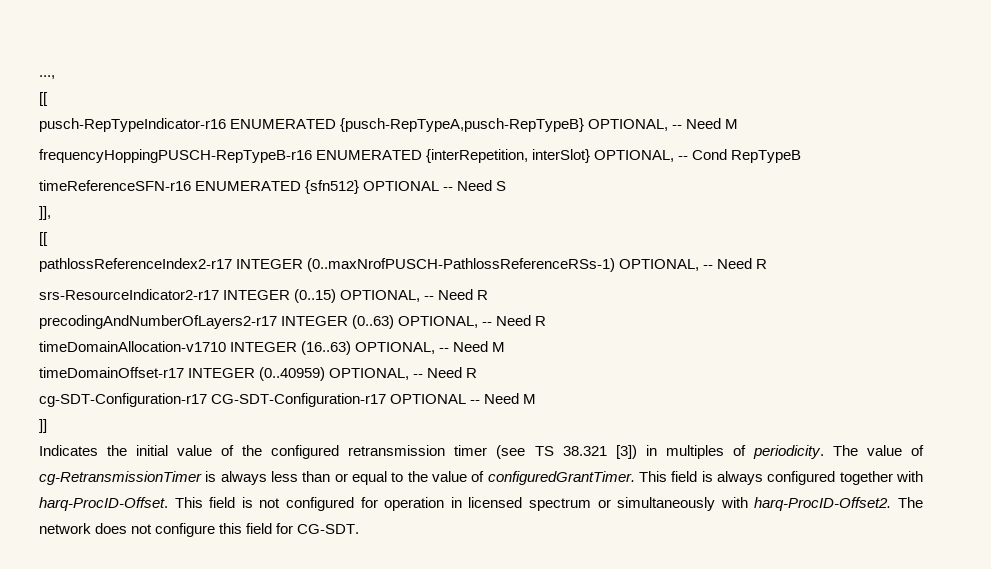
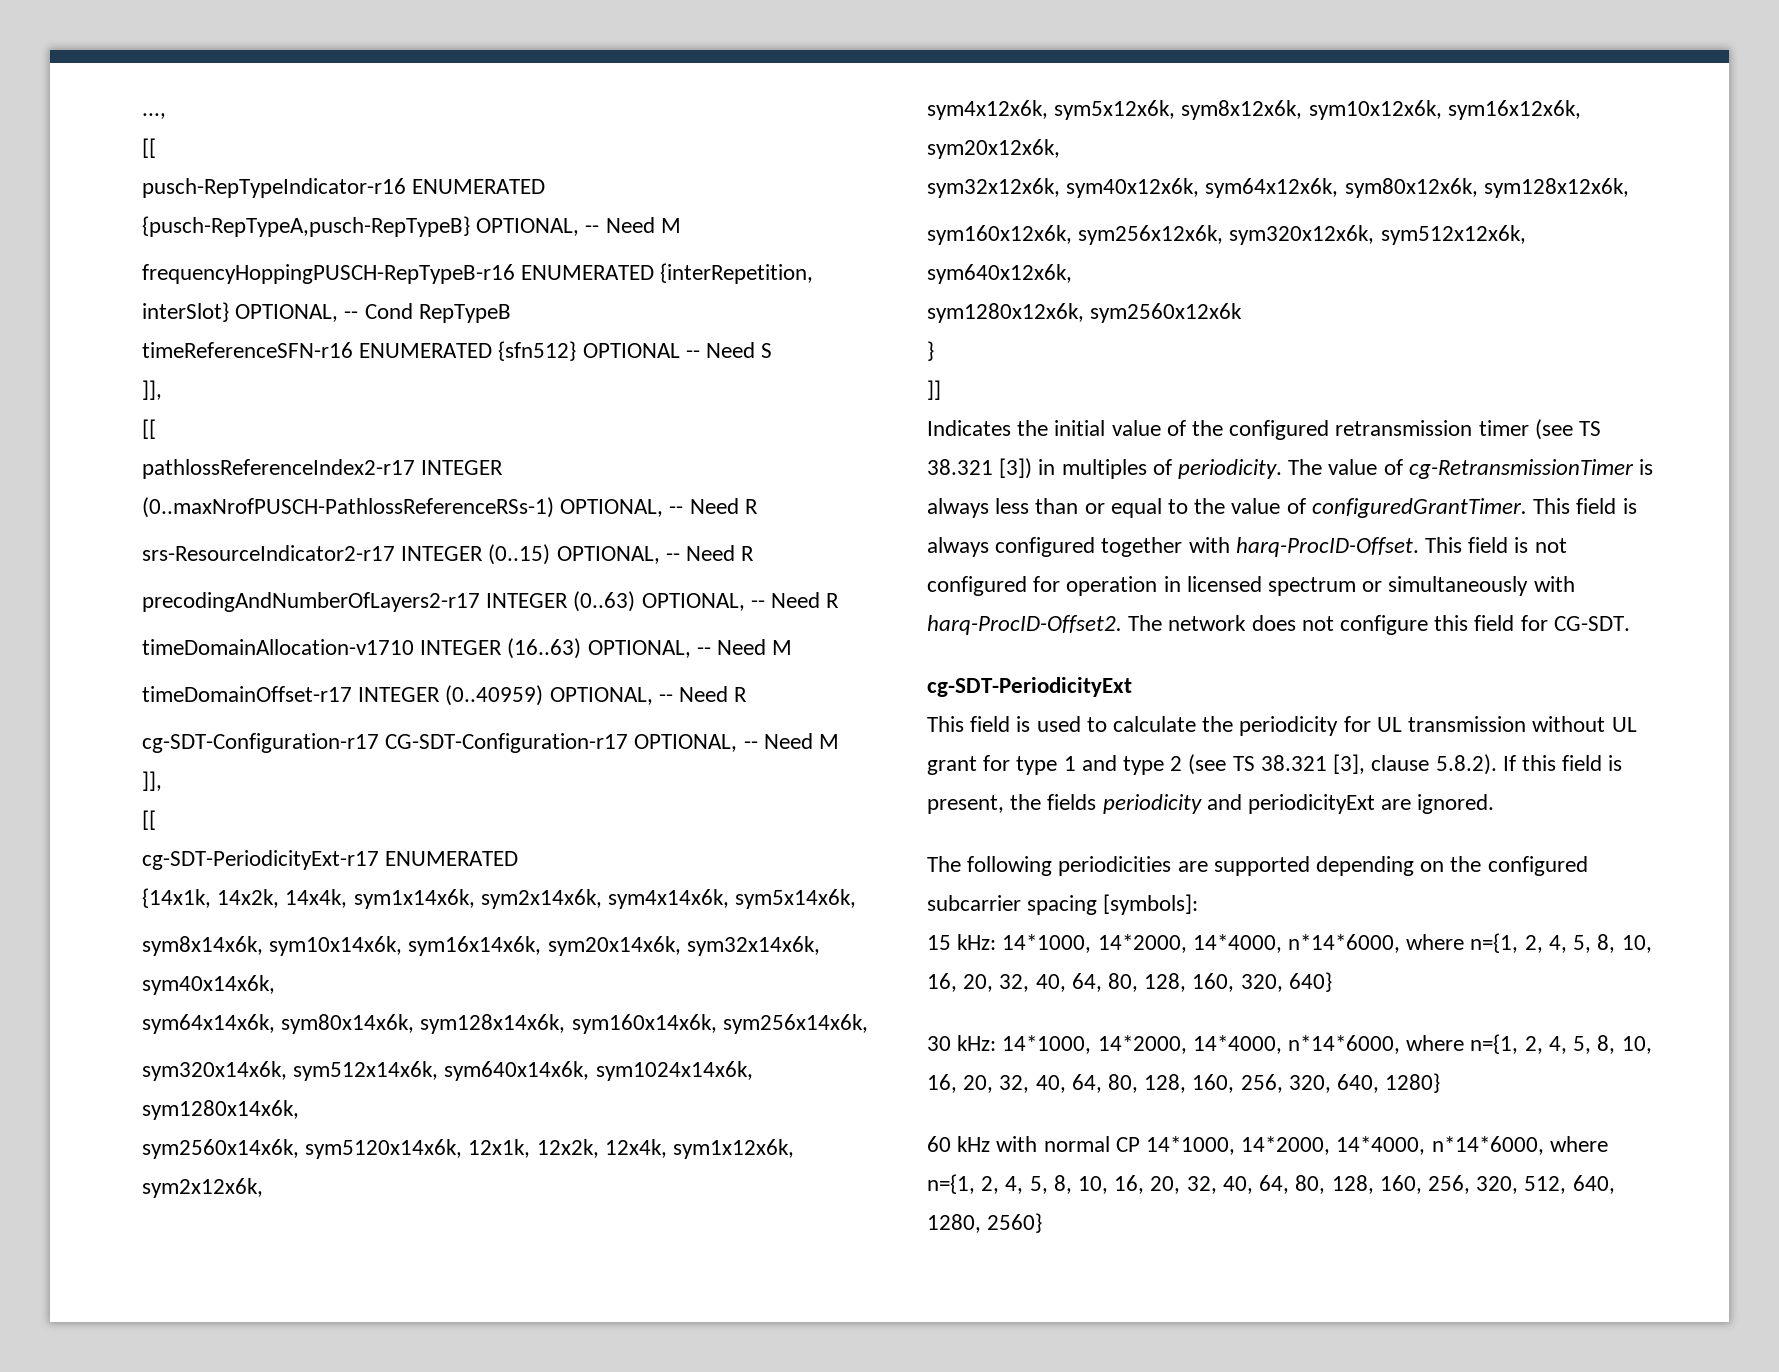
[390,393,537,404] OPTIONAL -- Need M -> [634,733,840,752] [142,771,162,791] [142,810,156,830] [142,850,519,870] [142,888,857,909] [142,936,820,956] [142,975,275,995] [142,1014,868,1034] [142,1061,753,1081] [142,1100,299,1120] [142,1139,795,1159] [142,1178,263,1198] [927,100,1581,120] [927,139,1060,159] [927,178,1629,198] [927,225,1526,245] [927,264,1072,284] [927,303,1243,323] [927,341,934,361] OPTIONAL, -- Need M // ]], // [[ // cg-SDT-PeriodicityExt-r17 ENUMERATED // {14x1k, 14x2k, 14x4k, sym1x14x6k, sym2x14x6k, sym4x14x6k, sym5x14x6k, // sym8x14x6k, sym10x14x6k, sym16x14x6k, sym20x14x6k, sym32x14x6k, sym40x14x6k, // sym64x14x6k, sym80x14x6k, sym128x14x6k, sym160x14x6k, sym256x14x6k, // sym320x14x6k, sym512x14x6k, sym640x14x6k, sym1024x14x6k, sym1280x14x6k, // sym2560x14x6k, sym5120x14x6k, 12x1k, 12x2k, 12x4k, sym1x12x6k, sym2x12x6k, // sym4x12x6k, sym5x12x6k, sym8x12x6k, sym10x12x6k, sym16x12x6k, sym20x12x6k, // sym32x12x6k, sym40x12x6k, sym64x12x6k, sym80x12x6k, sym128x12x6k, // sym160x12x6k, sym256x12x6k, sym320x12x6k, sym512x12x6k, sym640x12x6k, // sym1280x12x6k, sym2560x12x6k // }
(360, 529) none -> [927,677,1132,697] [927,716,1637,736] [927,754,1623,775] [927,794,1495,814] [927,856,1588,876] [927,894,1199,915] [927,933,1652,953] [927,972,1332,992] [927,1034,1652,1054] [927,1073,1441,1093] [927,1136,1608,1155] [927,1174,1615,1194] [927,1213,1043,1233] // cg-SDT-PeriodicityExt // This field is used to calculate the periodicity for UL transmission without UL grant for type 1 and type 2 (see TS 38.321 [3], clause 5.8.2). If this field is present, the fields periodicity and periodicityExt are ignored. // The following periodicities are supported depending on the configured subcarrier spacing [symbols]: // 15 kHz: 14*1000, 14*2000, 14*4000, n*14*6000, where n={1, 2, 4, 5, 8, 10, 16, 20, 32, 40, 64, 80, 128, 160, 320, 640} // 30 kHz: 14*1000, 14*2000, 14*4000, n*14*6000, where n={1, 2, 4, 5, 8, 10, 16, 20, 32, 40, 64, 80, 128, 160, 256, 320, 640, 1280} // 60 kHz with normal CP 14*1000, 14*2000, 14*4000, n*14*6000, where n={1, 2, 4, 5, 8, 10, 16, 20, 32, 40, 64, 80, 128, 160, 256, 320, 512, 640, 1280, 2560}

